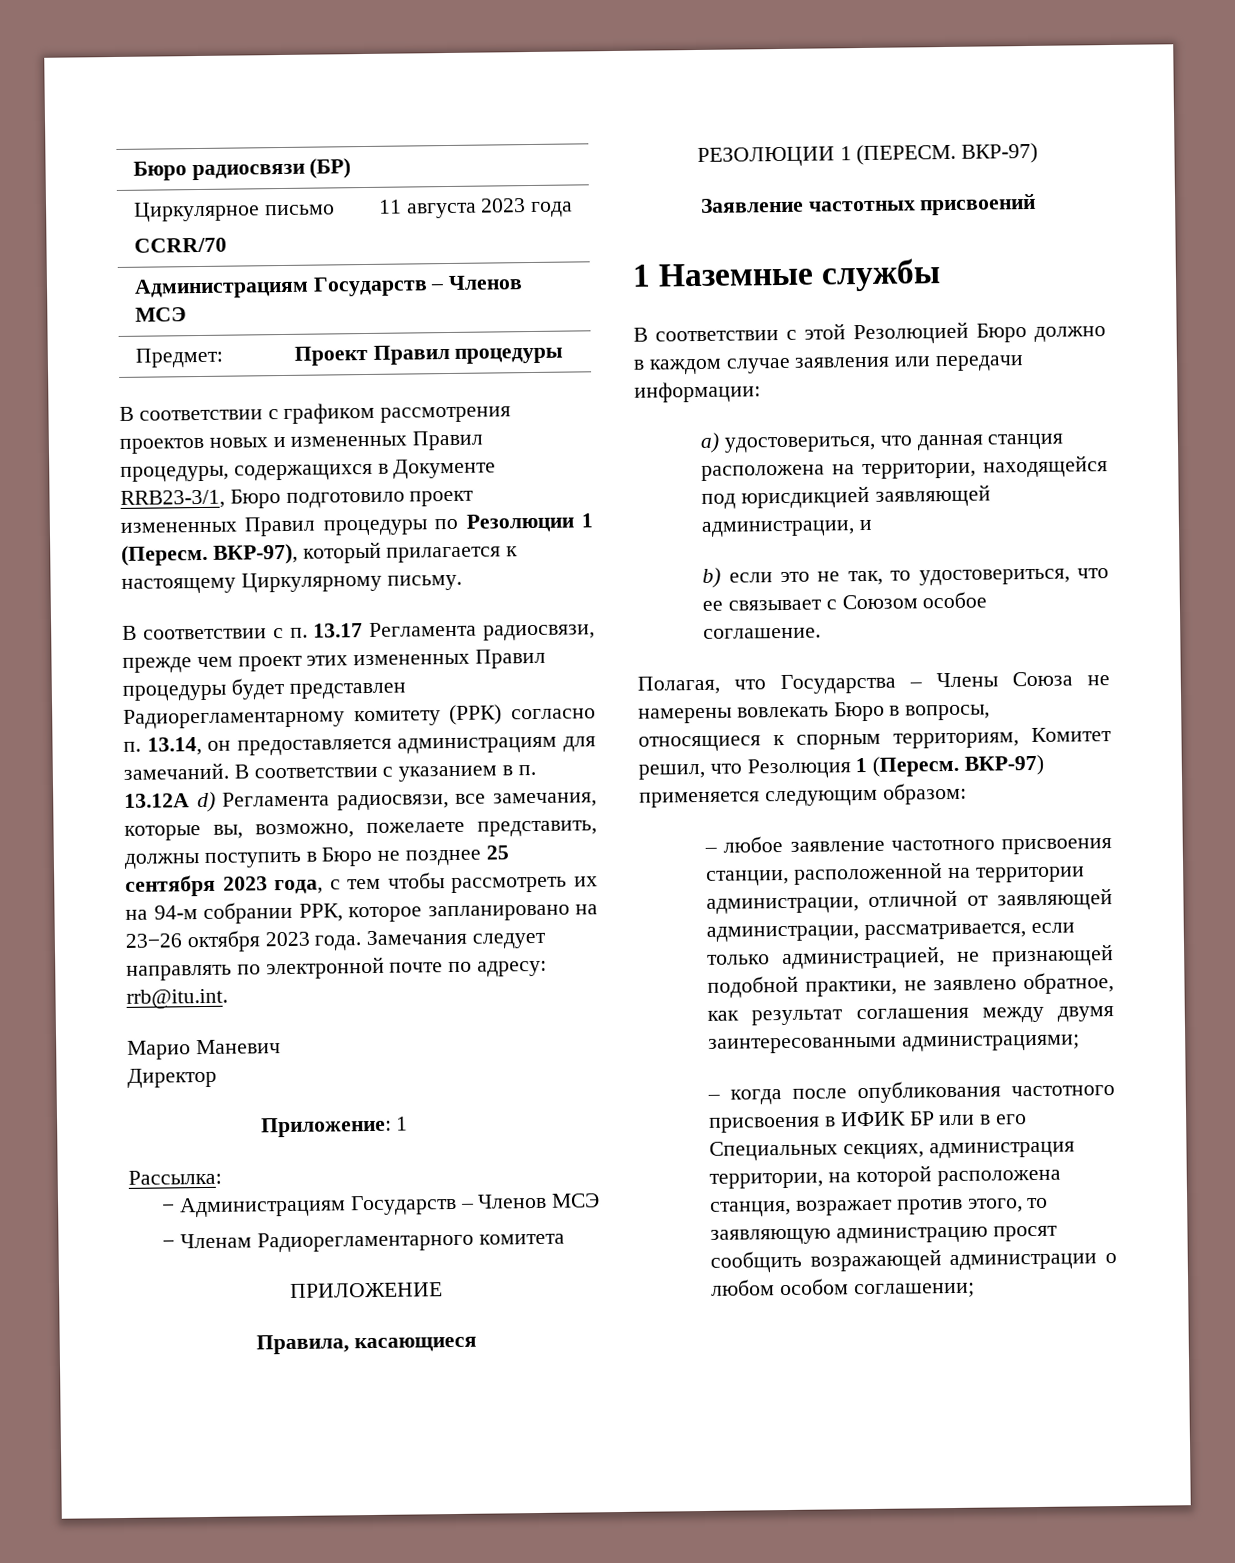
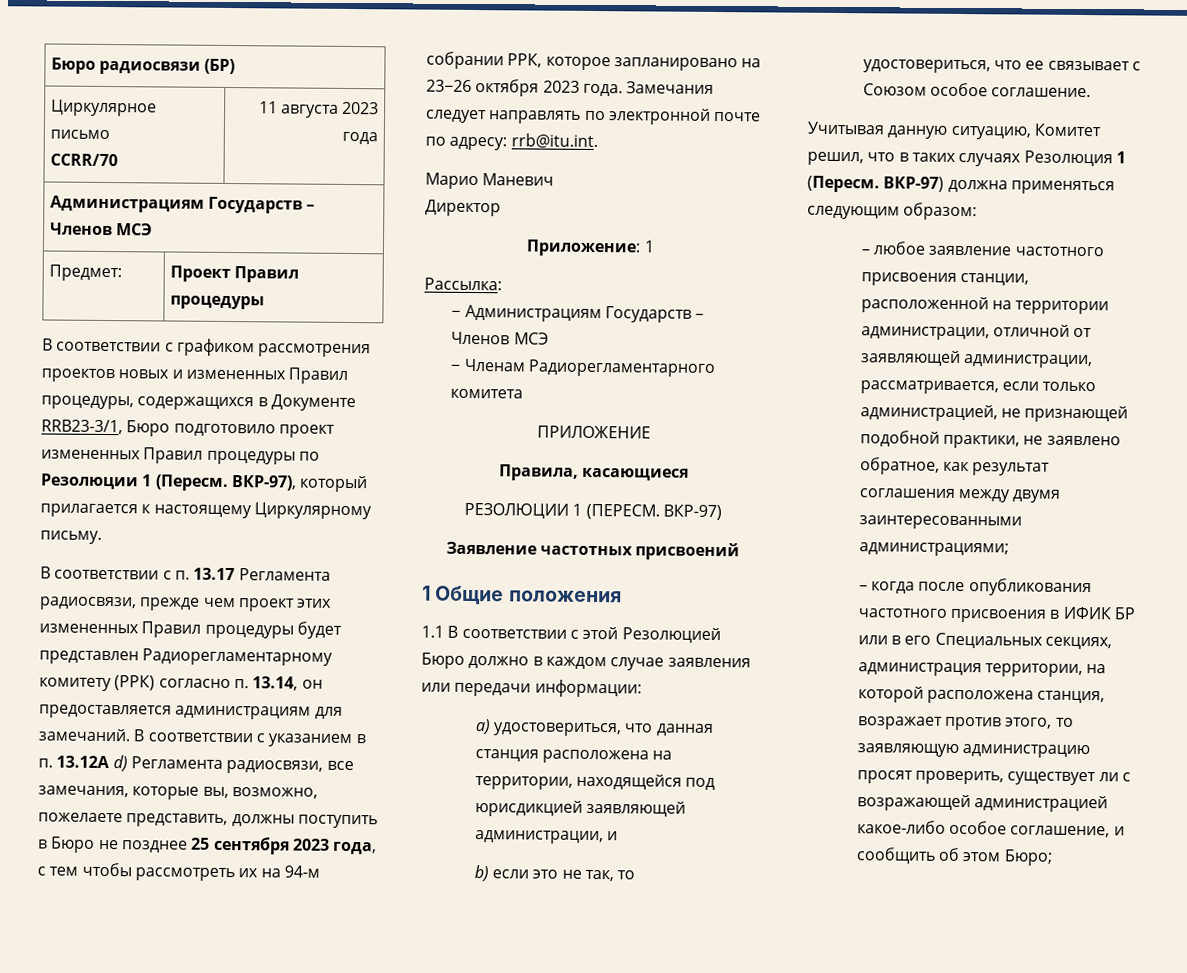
[658,258,942,292] Наземные службы // -> [435,585,622,606] [421,625,444,638] Общие положения // 1.1
[637,671,1110,695] [638,701,991,724] [638,727,1112,752] [638,763,742,780] Полагая, что Государства – Члены Союза не намерены вовлекать Бюро в вопросы, относящиеся к спорным территориям, Комитет решил, что -> [807,121,1101,140] [807,151,1022,167] Учитывая данную ситуацию, Комитет решил, что в таких случаях
[639,791,760,808] применяется -> [947,179,1115,195] должна применяться
[710,1249,1117,1273] [711,1278,975,1299] сообщить возражающей администрации о любом особом соглашении; -> [915,770,1132,786] [856,794,1109,813] [856,820,1125,838] [855,847,1053,866] проверить, существует ли с возражающей администрацией какое-либо особое соглашение, и сообщить об этом Бюро;

